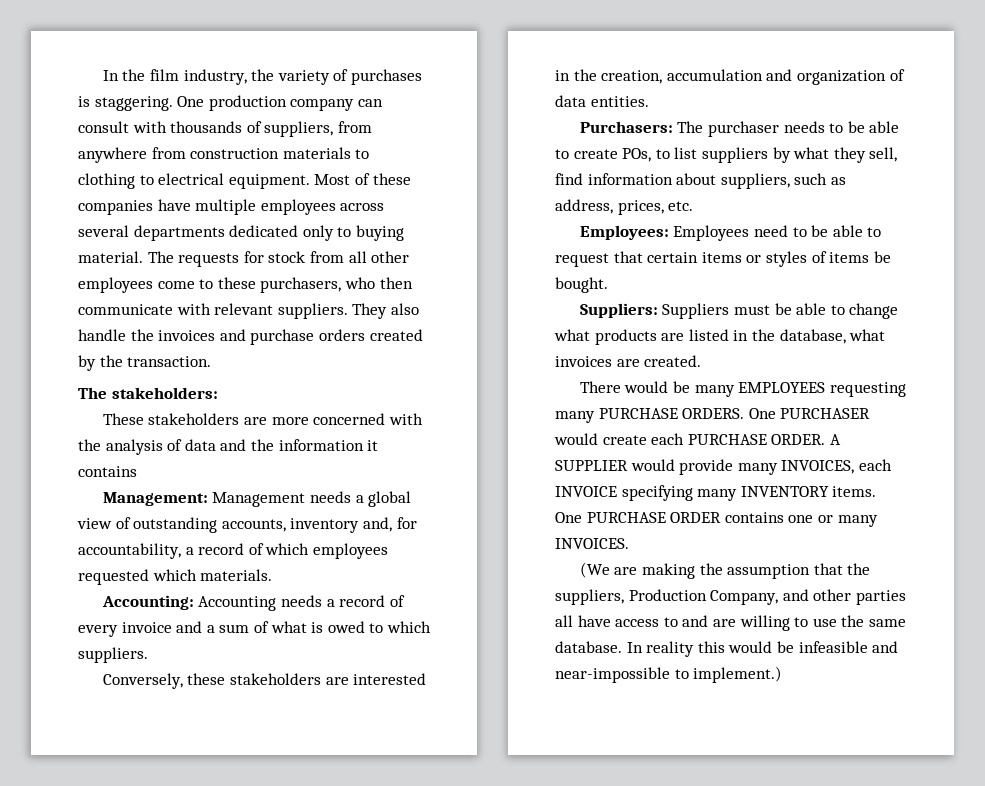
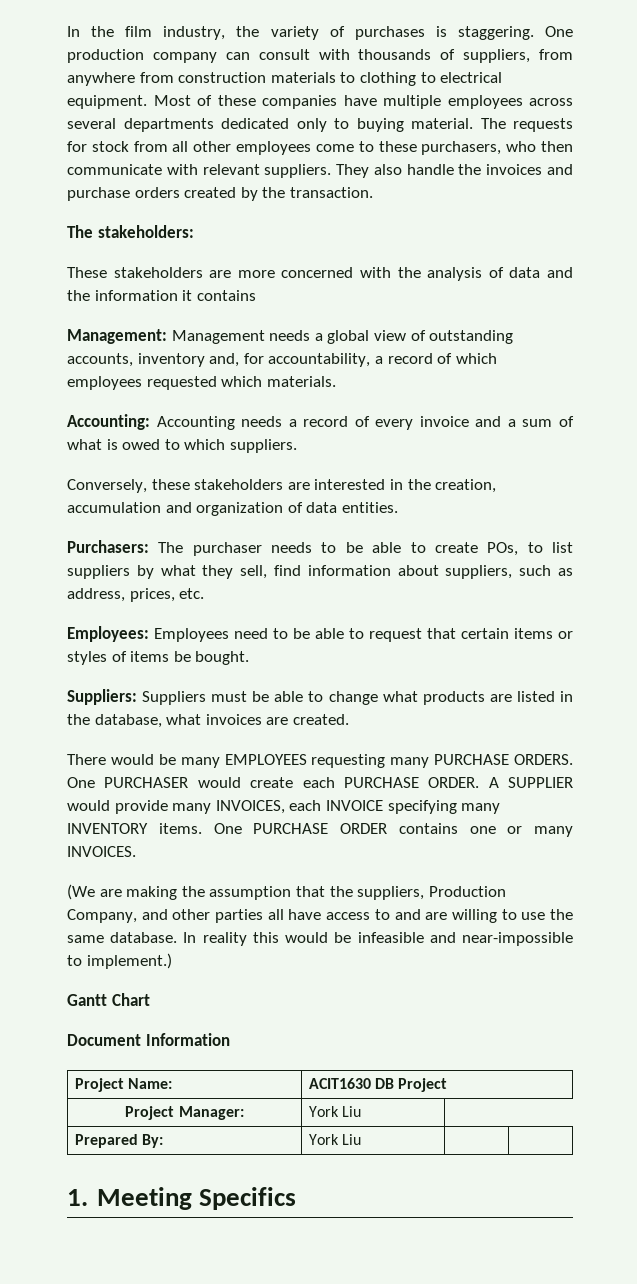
(783, 674) none -> [67,993,150,1006] [67,1033,230,1046] [74,1078,172,1092] [308,1078,447,1092] [125,1106,244,1120] [308,1106,361,1117] [74,1134,163,1148] [308,1134,361,1145] [67,1187,297,1210] // Gantt Chart // Document Information // Project Name: | ACIT1630 DB Project // Project Manager: | York Liu // Prepared By: | York Liu | | // 1. Meeting Specifics

